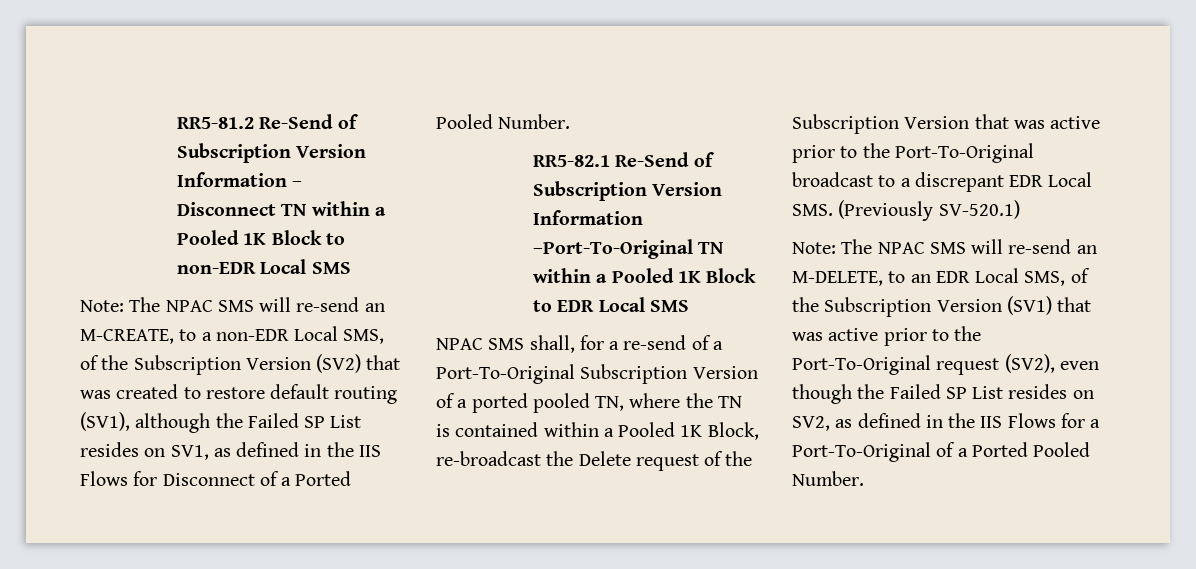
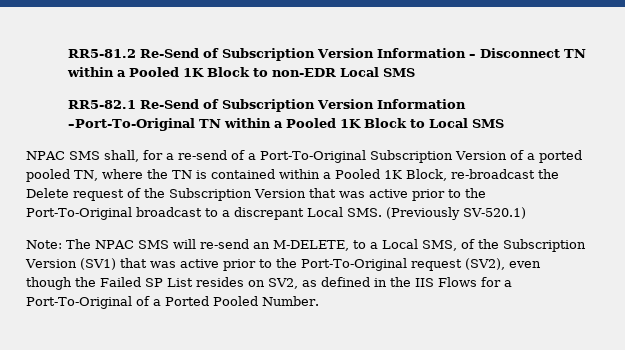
[80,297,385,312] [80,326,385,344] [80,354,401,375] [80,384,398,404] [80,412,362,433] [80,442,381,460] [80,471,352,486] [436,114,571,129] // Note: The NPAC SMS will re-send an M-CREATE, to a non-EDR Local SMS, of the Subscription Version (SV2) that was created to restore default routing (SV1), although the Failed SP List resides on SV1, as defined in the IIS Flows for Disconnect of a Ported Pooled Number. -> (415, 72) none
[557,300,595,312] EDR -> (425, 123) none
[1009,175,1044,187] EDR -> (304, 213) none
[910,271,970,283] an EDR -> [369,242,378,249] a

